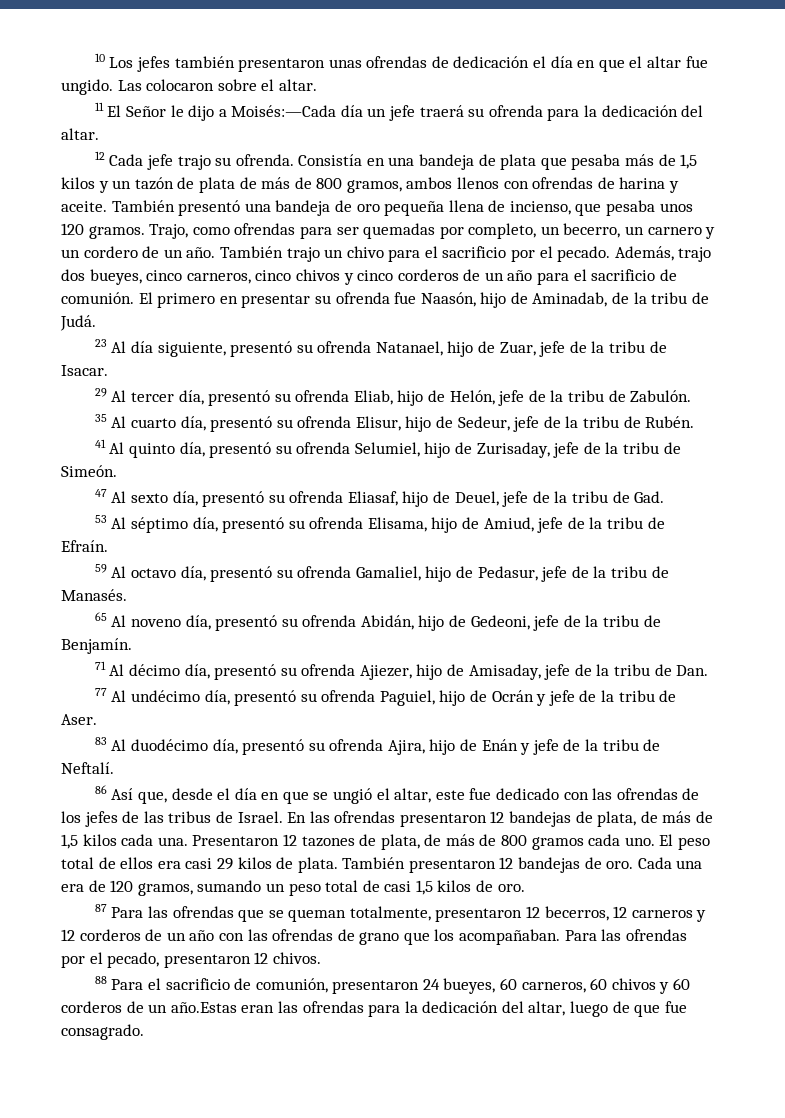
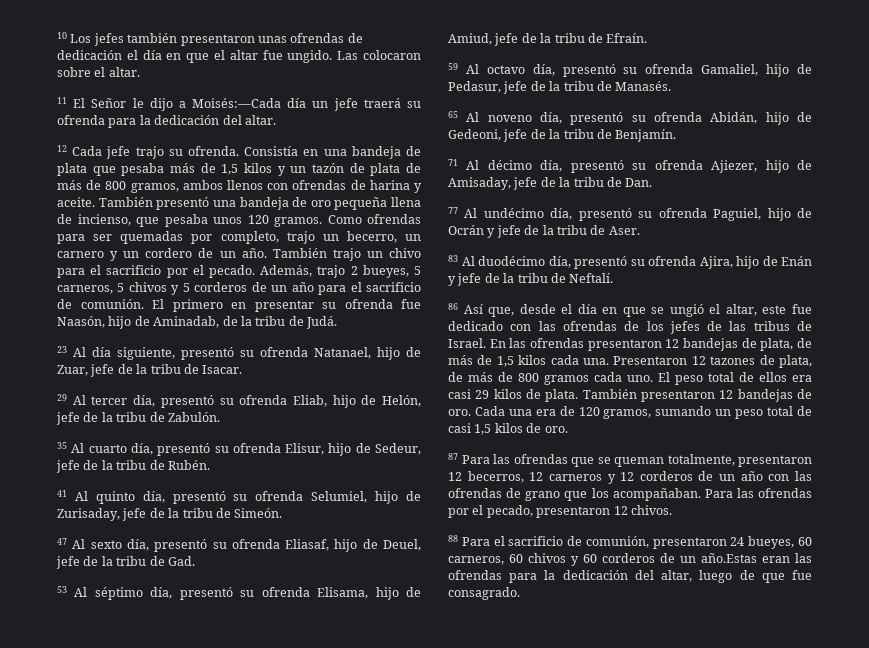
[149,224,230,239] Trajo, como -> [327,215,362,224] Como
(537, 231) none -> [286,231,315,244] trajo
[61,269,394,285] dos bueyes, cinco carneros, cinco chivos y cinco -> [350,265,421,278] [57,282,190,295] 2 bueyes, 5 carneros, 5 chivos y 5

